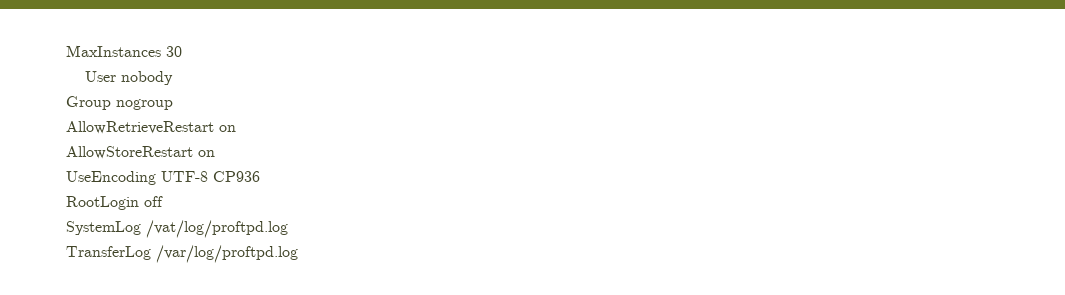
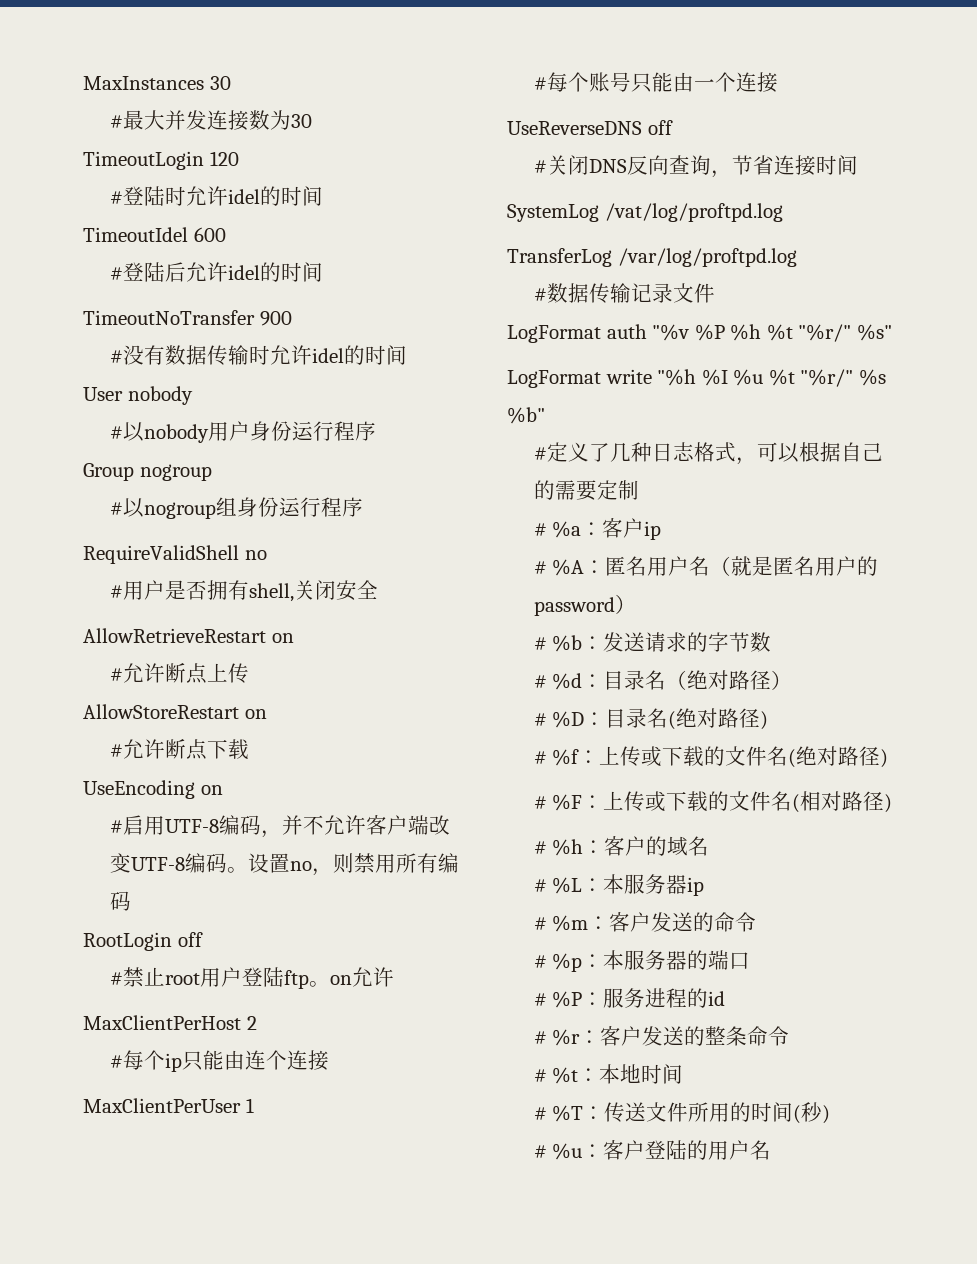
[85,71,174,85] [66,96,173,110] [66,121,236,134] [66,146,215,159] [66,171,260,185] [66,196,163,210] [66,220,288,238] [66,245,298,263] User nobody // Group nogroup // AllowRetrieveRestart on // AllowStoreRestart on // UseEncoding UTF-8 CP936 // RootLogin off // SystemLog /vat/log/proftpd.log // TransferLog /var/log/proftpd.log -> [109,110,312,131] [83,151,239,170] [109,186,323,206] [83,227,226,242] [109,262,323,282] [83,310,292,326] [109,345,407,365] [83,386,193,405] [109,421,376,443] [83,463,212,481] [109,497,363,519] [83,545,267,564] [109,580,378,602] [83,628,294,643] [109,663,249,684] [83,704,267,719] [109,739,249,760] [83,780,223,799] [109,815,450,838] [109,853,459,876] [109,891,131,911] [83,932,203,951] [109,967,394,989] [83,1015,257,1030] [109,1050,329,1072] [83,1098,254,1113] [533,72,778,93] [507,120,673,135] [533,155,858,178] [507,203,783,222] [507,248,797,267] [533,283,715,303] [507,324,892,343] [507,369,886,388] [507,407,545,424] [533,442,883,465] [533,480,639,501] [533,518,662,540] [533,556,879,576] [533,594,636,616] [533,632,772,652] [533,670,793,690] [533,708,769,730] [533,746,889,768] [533,791,893,813] [533,836,710,856] [533,874,705,896] [533,912,757,932] [533,950,751,972] [533,988,726,1008] [533,1026,790,1046] [533,1064,684,1084] [533,1102,831,1124] [533,1140,772,1160] #最大并发连接数为30 // TimeoutLogin 120 // #登陆时允许idel的时间 // TimeoutIdel 600 // #登陆后允许idel的时间 // TimeoutNoTransfer 900 // #没有数据传输时允许idel的时间 // User nobody // #以nobody用户身份运行程序 // Group nogroup // #以nogroup组身份运行程序 // RequireValidShell no // #用户是否拥有shell,关闭安全 // AllowRetrieveRestart on // #允许断点上传 // AllowStoreRestart on // #允许断点下载 // UseEncoding on // #启用UTF-8编码，并不允许客户端改变UTF-8编码。设置no，则禁用所有编码 // RootLogin off // #禁止root用户登陆ftp。on允许 // MaxClientPerHost 2 // #每个ip只能由连个连接 // MaxClientPerUser 1 // #每个账号只能由一个连接 // UseReverseDNS off // #关闭DNS反向查询，节省连接时间 // SystemLog /vat/log/proftpd.log // TransferLog /var/log/proftpd.log // #数据传输记录文件 // LogFormat auth "%v %P %h %t "%r/" %s" // LogFormat write "%h %I %u %t "%r/" %s %b" // #定义了几种日志格式，可以根据自己的需要定制 // # %a：客户ip // # %A：匿名用户名（就是匿名用户的password） // # %b：发送请求的字节数 // # %d：目录名（绝对路径） // # %D：目录名(绝对路径) // # %f：上传或下载的文件名(绝对路径) // # %F：上传或下载的文件名(相对路径) // # %h：客户的域名 // # %L：本服务器ip // # %m：客户发送的命令 // # %p：本服务器的端口 // # %P：服务进程的id // # %r：客户发送的整条命令 // # %t：本地时间 // # %T：传送文件所用的时间(秒) // # %u：客户登陆的用户名

